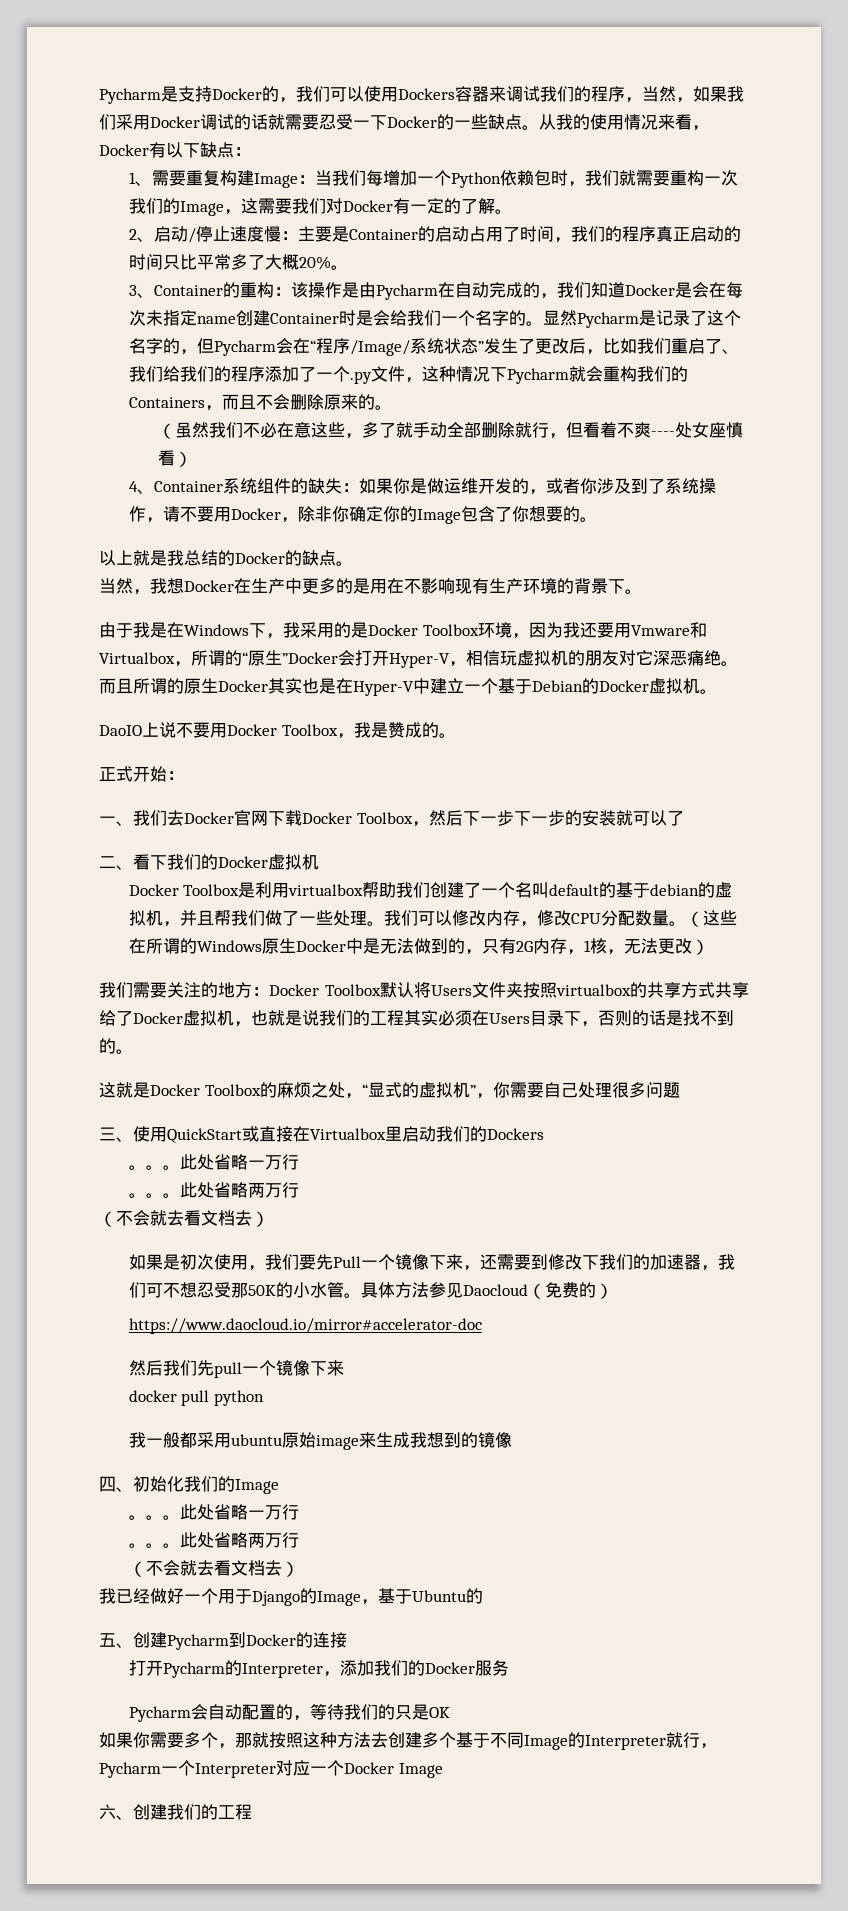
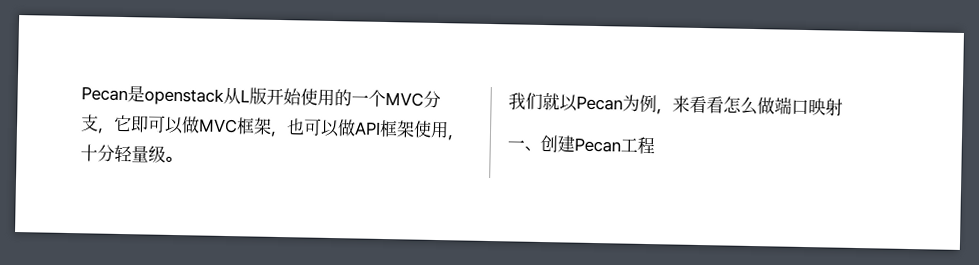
[99,86,744,104] [99,114,709,131] [99,142,251,158] [128,170,738,188] [128,198,512,216] [128,226,741,243] [128,254,348,270] [128,282,743,300] [128,310,741,328] [128,338,739,356] [128,366,688,384] [128,394,392,411] [158,422,744,439] [158,450,193,467] [128,478,716,495] [128,506,597,524] [99,550,353,566] [99,578,642,595] [99,622,707,639] [99,650,738,668] [99,678,717,696] [99,722,456,739] [99,766,184,782] [99,810,684,827] [99,854,319,870] [128,882,733,898] [128,910,737,927] [128,938,709,955] [99,982,749,998] [99,1010,734,1027] [99,1038,133,1054] [99,1082,680,1099] [99,1126,544,1143] [128,1154,299,1170] [128,1182,299,1198] [99,1210,269,1227] [128,1254,735,1271] [128,1282,613,1299] [128,1318,482,1334] [128,1360,344,1378] [128,1390,264,1406] [128,1432,512,1450] [99,1476,279,1494] [128,1504,299,1520] [128,1532,299,1548] [128,1560,299,1577] [99,1588,483,1606] [99,1632,347,1650] [128,1660,509,1678] [128,1704,450,1722] [99,1732,717,1750] [99,1760,443,1778] [99,1804,218,1820] Pycharm是支持Docker的，我们可以使用Dockers容器来调试我们的程序，当然，如果我们采用Docker调试的话就需要忍受一下Docker的一些缺点。从我的使用情况来看，Docker有以下缺点： // 1、需要重复构建Image：当我们每增加一个Python依赖包时，我们就需要重构一次我们的Image，这需要我们对Docker有一定的了解。 // 2、启动/停止速度慢：主要是Container的启动占用了时间，我们的程序真正启动的时间只比平常多了大概20%。 // 3、Container的重构：该操作是由Pycharm在自动完成的，我们知道Docker是会在每次未指定name创建Container时是会给我们一个名字的。显然Pycharm是记录了这个名字的，但Pycharm会在“程序/Image/系统状态”发生了更改后，比如我们重启了、我们给我们的程序添加了一个.py文件，这种情况下Pycharm就会重构我们的Containers，而且不会删除原来的。 // （虽然我们不必在意这些，多了就手动全部删除就行，但看着不爽----处女座慎看） // 4、Container系统组件的缺失：如果你是做运维开发的，或者你涉及到了系统操作，请不要用Docker，除非你确定你的Image包含了你想要的。 // 以上就是我总结的Docker的缺点。 // 当然，我想Docker在生产中更多的是用在不影响现有生产环境的背景下。 // 由于我是在Windows下，我采用的是Docker Toolbox环境，因为我还要用Vmware和Virtualbox，所谓的“原生”Docker会打开Hyper-V，相信玩虚拟机的朋友对它深恶痛绝。而且所谓的原生Docker其实也是在Hyper-V中建立一个基于Debian的Docker虚拟机。 // DaoIO上说不要用Docker Toolbox，我是赞成的。 // 正式开始： // 一、我们去Docker官网下载Docker Toolbox，然后下一步下一步的安装就可以了 // 二、看下我们的Docker虚拟机 // Docker Toolbox是利用virtualbox帮助我们创建了一个名叫default的基于debian的虚拟机，并且帮我们做了一些处理。我们可以修改内存，修改CPU分配数量。（这些在所谓的Windows原生Docker中是无法做到的，只有2G内存，1核，无法更改） // 我们需要关注的地方：Docker Toolbox默认将Users文件夹按照virtualbox的共享方式共享给了Docker虚拟机，也就是说我们的工程其实必须在Users目录下，否则的话是找不到的。 // 这就是Docker Toolbox的麻烦之处，“显式的虚拟机”，你需要自己处理很多问题 // 三、使用QuickStart或直接在Virtualbox里启动我们的Dockers // 。。。此处省略一万行 // 。。。此处省略两万行 // （不会就去看文档去） // 如果是初次使用，我们要先Pull一个镜像下来，还需要到修改下我们的加速器，我们可不想忍受那50K的小水管。具体方法参见Daocloud（免费的） // https://www.daocloud.io/mirror#accelerator-doc // 然后我们先pull一个镜像下来 // docker pull python // 我一般都采用ubuntu原始image来生成我想到的镜像 // 四、初始化我们的Image // 。。。此处省略一万行 // 。。。此处省略两万行 // （不会就去看文档去） // 我已经做好一个用于Django的Image，基于Ubuntu的 // 五、创建Pycharm到Docker的连接 // 打开Pycharm的Interpreter，添加我们的Docker服务 // Pycharm会自动配置的，等待我们的只是OK // 如果你需要多个，那就按照这种方法去创建多个基于不同Image的Interpreter就行，Pycharm一个Interpreter对应一个Docker Image // 六、创建我们的 -> [81,85,441,109] [80,114,464,141] [80,144,182,163] [508,92,843,116] [507,134,621,153] Pecan是openstack从L版开始使用的一个MVC分支，它即可以做MVC框架，也可以做API框架使用，十分轻量级。 // 我们就以Pecan为例，来看看怎么做端口映射 // 一、创建Pecan

